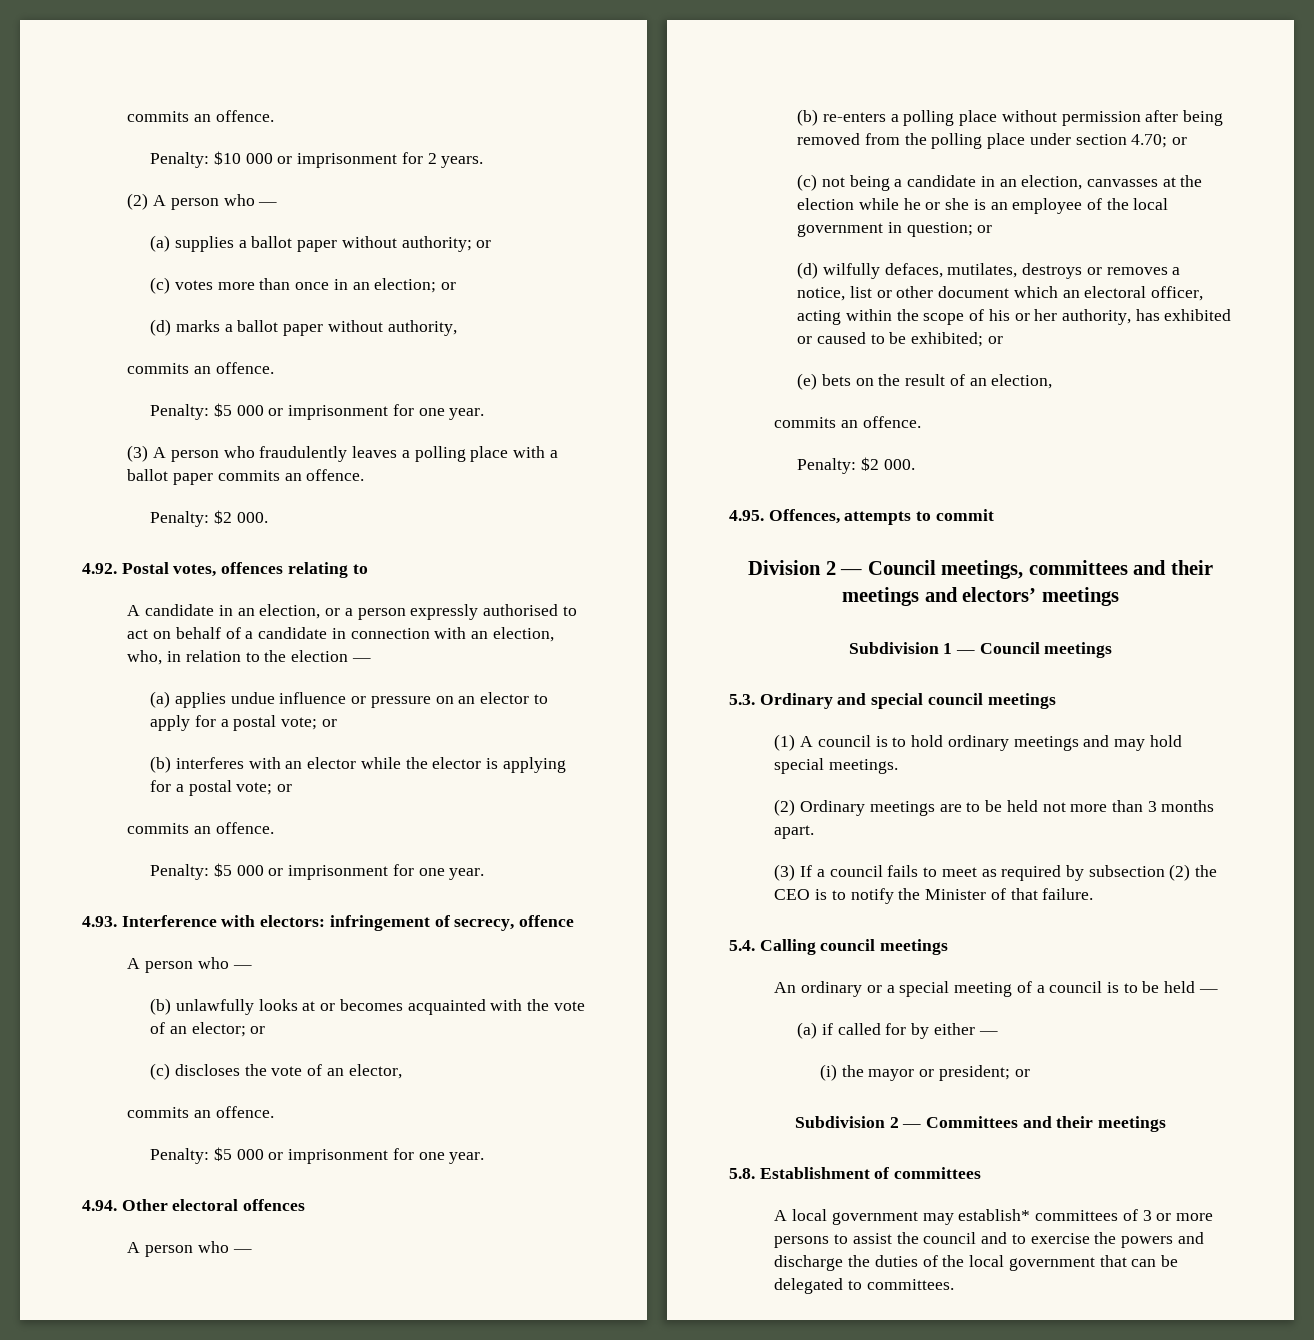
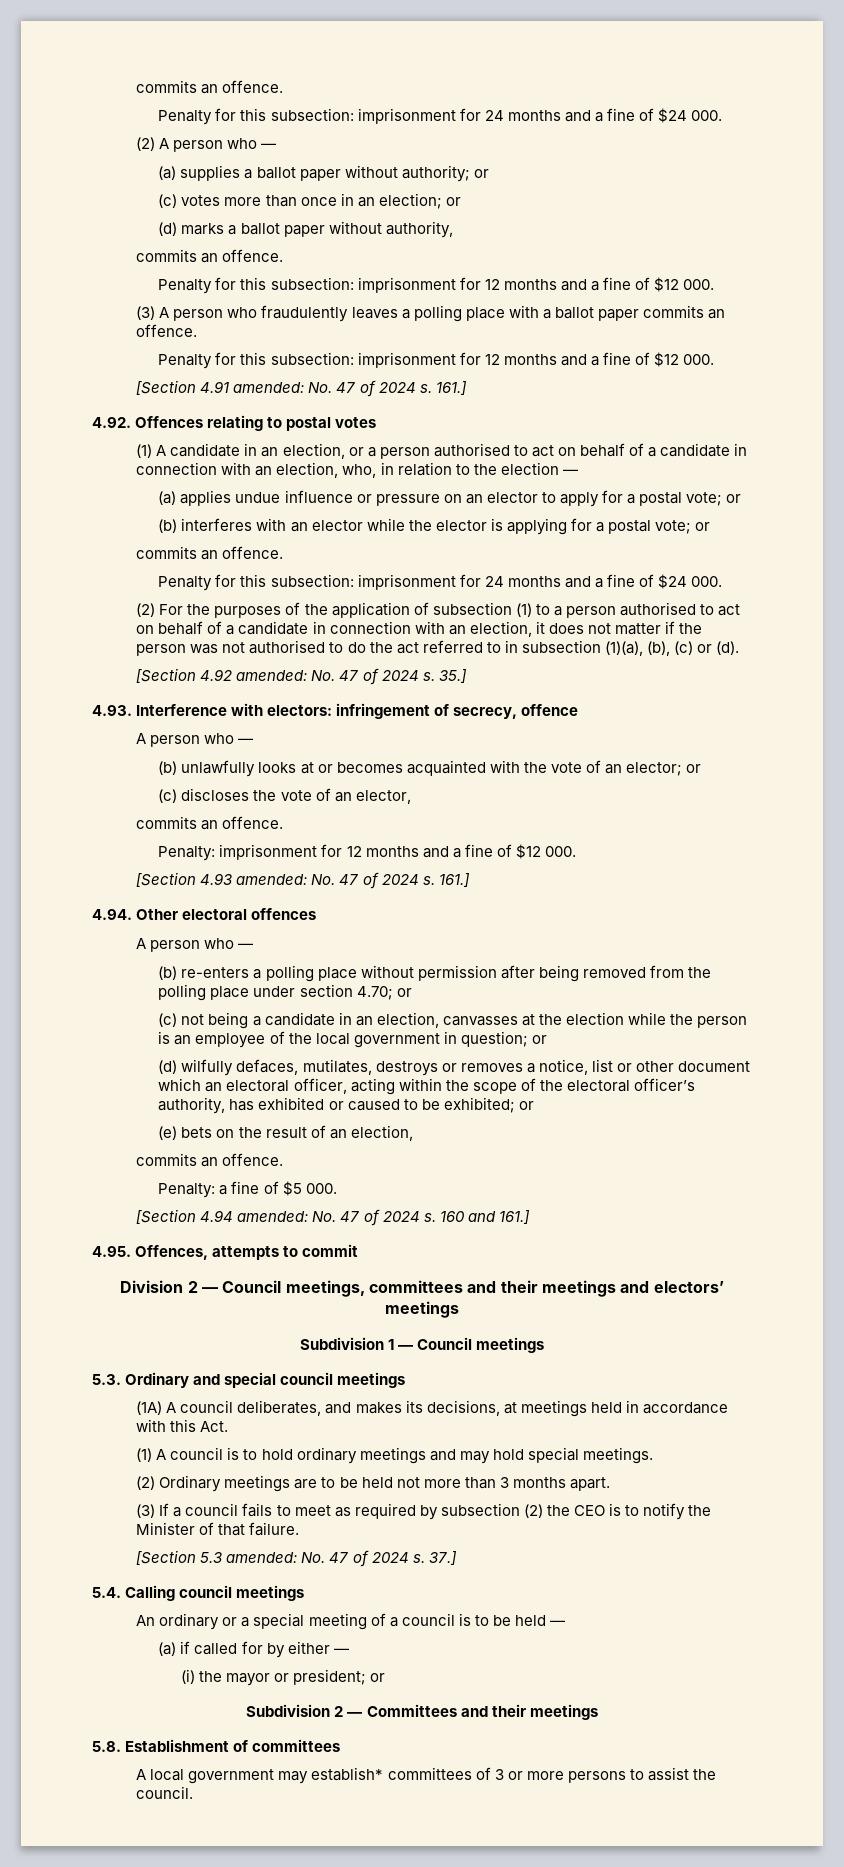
[127,110,274,122] [150,151,484,168] commits an offence. // Penalty: $10 000 or imprisonment for 2 years. -> [136,80,284,94] [158,108,723,125] commits an offence. // Penalty for this subsection: imprisonment for 24 months and a fine of $24 000.
[150,403,485,420] Penalty: $5 000 or imprisonment for one year. -> [158,277,715,294] Penalty for this subsection: imprisonment for 12 months and a fine of $12 000.
[150,510,268,527] [82,562,284,577] Penalty: $2 000. // 4.92. Postal votes, offences -> [158,352,715,369] [136,380,467,397] [92,416,204,428] Penalty for this subsection: imprisonment for 12 months and a fine of $12 000. // [Section 4.91 amended: No. 47 of 2024 s. 161.] // 4.92. Offences
(368, 569) // -> [286,417,377,431] [136,444,153,458] postal votes // (1)
[410,604,479,620] expressly -> (430, 453) none
[150,863,485,880] Penalty: $5 000 or imprisonment for one year. -> [158,574,723,591] [136,602,741,618] [136,621,703,637] [136,640,740,656] [136,668,467,685] Penalty for this subsection: imprisonment for 24 months and a fine of $24 000. // (2) For the purposes of the application of subsection (1) to a person authorised to act on behalf of a candidate in connection with an election, it does not matter if the person was not authorised to do the act referred to in subsection (1)(a), (b), (c) or (d). // [Section 4.92 amended: No. 47 of 2024 s. 35.]
[213,1147,485,1164] $5 000 or imprisonment for one year. -> [219,844,576,860] [136,872,470,889] imprisonment for 12 months and a fine of $12 000. // [Section 4.93 amended: No. 47 of 2024 s. 161.]
[903,198,970,210] he or she -> [670,1014,748,1028] the person
[988,309,1058,321] his or her -> [539,1078,695,1092] the electoral officer’s
[860,457,915,471] $2 000. -> [219,1181,337,1196] [136,1209,530,1226] a fine of $5 000. // [Section 4.94 amended: No. 47 of 2024 s. 160 and 161.]
(1056, 701) none -> [136,1400,728,1417] [136,1419,229,1432] // (1A) A council deliberates, and makes its decisions, at meetings held in accordance with this Act.
(1094, 894) none -> [136,1550,457,1567] // [Section 5.3 amended: No. 47 of 2024 s. 37.]
[923,1232,1204,1248] [774,1255,1179,1271] [774,1278,954,1294] council and to exercise the powers and discharge the duties of the local government that can be delegated to committees. -> [136,1786,194,1799] council.

